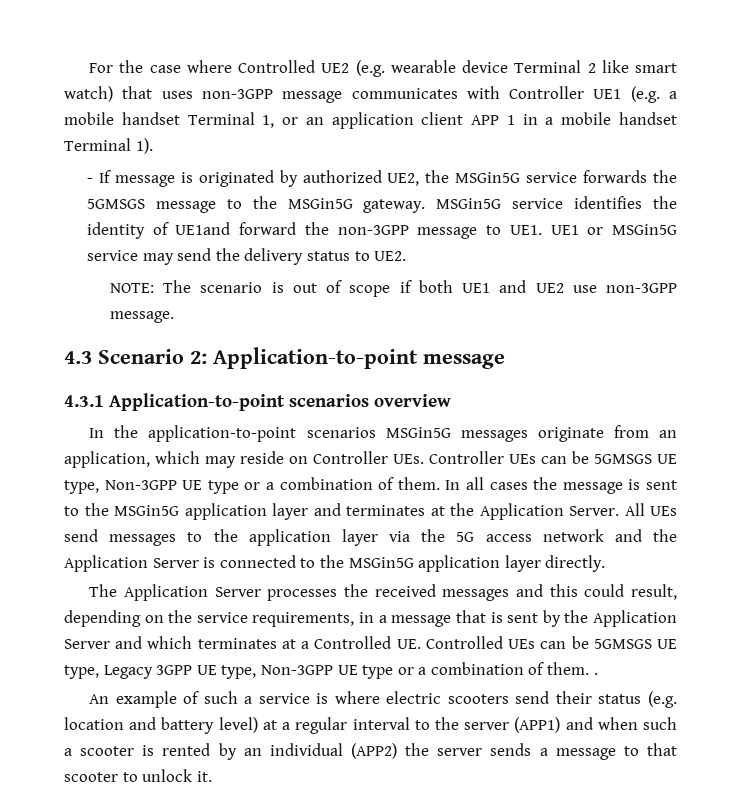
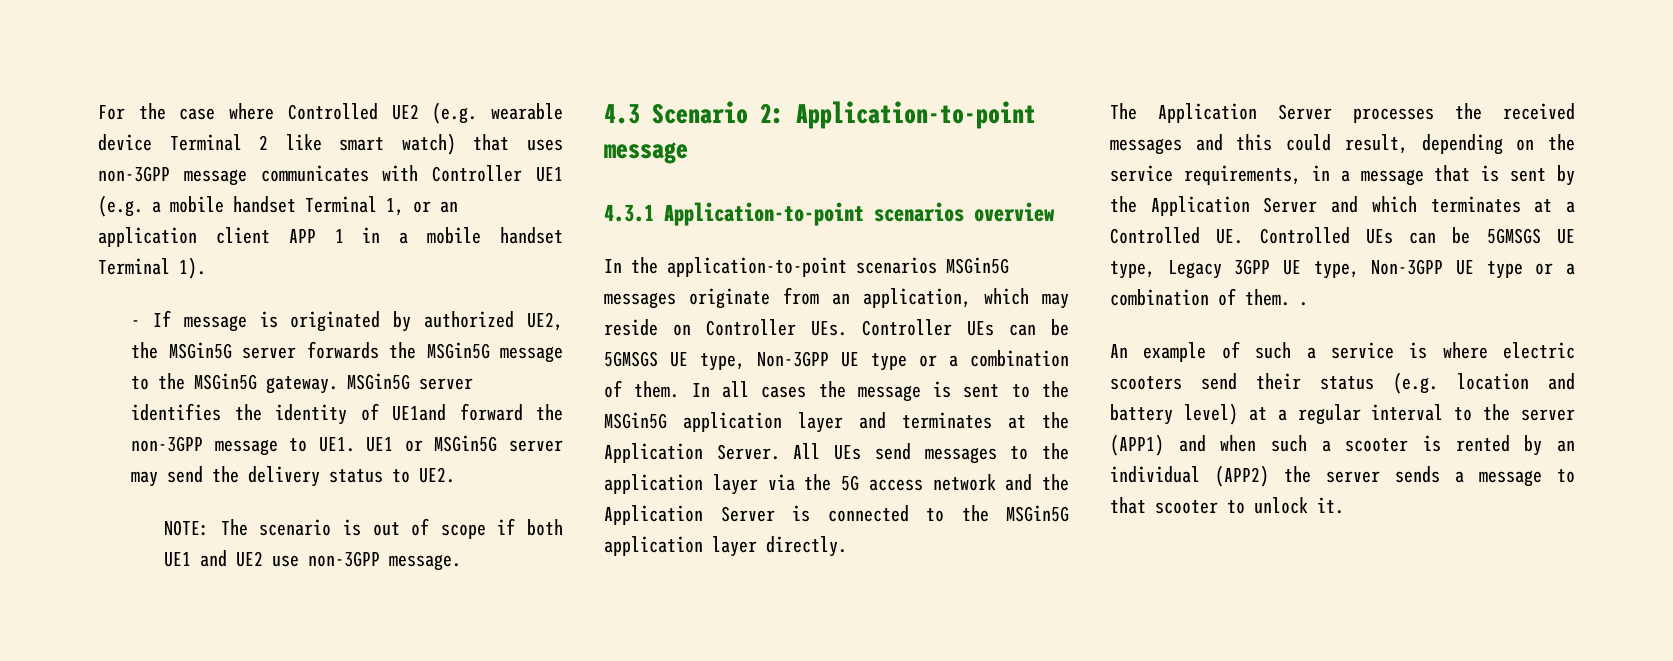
[526,172,578,183] service -> [242,347,297,359] server
[86,199,145,209] 5GMSGS -> [426,342,490,359] MSGin5G
[512,198,564,209] service -> [419,378,474,390] server
[86,250,138,261] service -> [508,440,563,452] server

